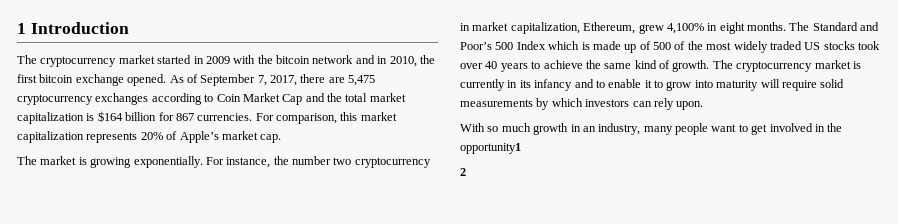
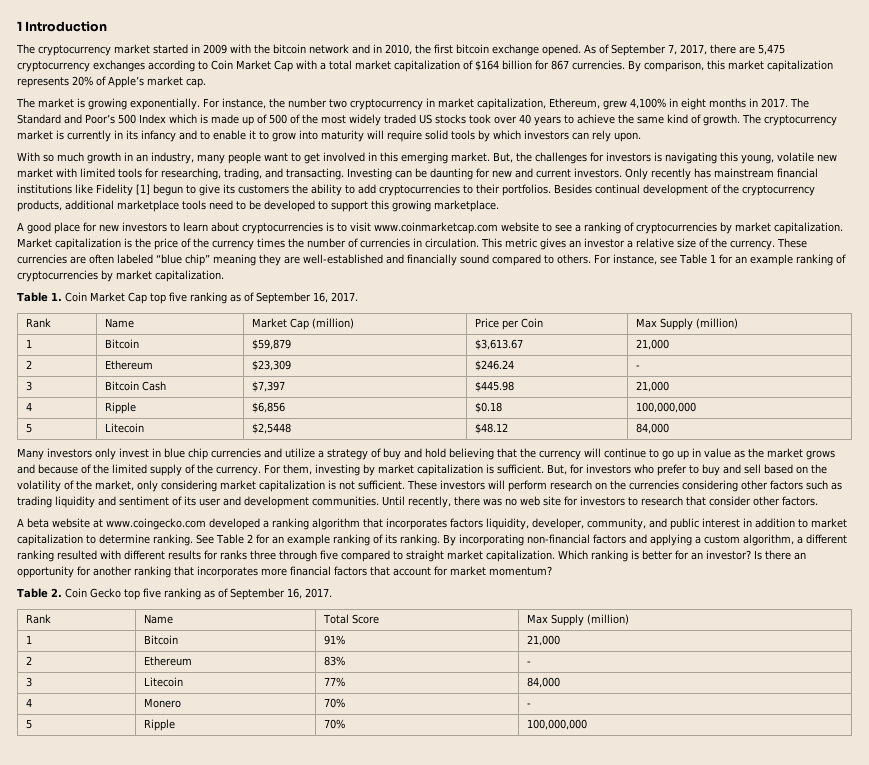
[305,93,342,102] and the -> [296,60,326,70] with a
[86,113,95,121] is -> [463,60,473,70] of
[255,113,274,121] For -> [628,60,641,72] By
[747,22,786,31] months. -> [708,98,788,108] months in 2017.
[460,99,533,107] measurements -> [451,130,475,140] tools
[827,123,843,132] [460,143,521,154] [460,168,466,176] the opportunity1 // 2 -> [380,152,837,164] [17,168,818,180] [17,184,815,196] [17,200,499,212] [17,222,843,234] [17,238,807,250] [17,254,846,266] [17,270,224,282] [17,292,358,304] [25,318,51,328] [104,318,134,328] [251,318,354,330] [474,318,543,330] [635,318,738,330] [25,339,32,348] [104,339,139,349] [251,339,291,350] [474,339,523,350] [635,339,669,350] [25,360,32,369] [104,360,153,370] [251,360,291,371] [474,360,514,371] [635,365,640,369] [25,381,32,391] [104,381,166,391] [251,381,285,392] [474,381,514,392] [635,381,669,392] [25,402,32,411] [104,402,136,414] [251,402,285,413] [474,402,502,413] [635,402,696,413] [25,423,32,433] [104,423,144,433] [251,423,291,434] [474,423,508,434] [635,423,669,434] [17,448,835,460] [17,464,827,476] [17,480,842,492] [17,496,818,508] [17,518,847,530] [17,534,847,546] [17,550,806,562] [17,566,552,578] [17,588,332,600] [25,614,51,624] [143,614,173,624] [322,614,379,624] [526,614,629,626] [25,635,32,644] [143,635,178,645] [323,635,345,645] [526,635,560,646] [25,656,32,665] [143,656,192,666] [323,656,345,666] [526,661,531,665] [25,677,32,687] [143,677,183,687] [323,677,345,687] [526,677,560,688] [25,698,32,707] [143,698,181,708] [323,698,345,708] [526,703,531,707] [25,719,32,729] [143,719,175,731] [323,719,345,729] [526,719,587,730] this emerging market. But, the challenges for investors is navigating this young, volatile new market with limited tools for researching, trading, and transacting. Investing can be daunting for new and current investors. Only recently has mainstream financial institutions like Fidelity [1] begun to give its customers the ability to add cryptocurrencies to their portfolios. Besides continual development of the cryptocurrency products, additional marketplace tools need to be developed to support this growing marketplace. // A good place for new investors to learn about cryptocurrencies is to visit www.coinmarketcap.com website to see a ranking of cryptocurrencies by market capitalization. Market capitalization is the price of the currency times the number of currencies in circulation. This metric gives an investor a relative size of the currency. These currencies are often labeled “blue chip” meaning they are well-established and financially sound compared to others. For instance, see Table 1 for an example ranking of cryptocurrencies by market capitalization. // Table 1. Coin Market Cap top five ranking as of September 16, 2017. // Rank | Name | Market Cap (million) | Price per Coin | Max Supply (million) // 1 | Bitcoin | $59,879 | $3,613.67 | 21,000 // 2 | Ethereum | $23,309 | $246.24 | - // 3 | Bitcoin Cash | $7,397 | $445.98 | 21,000 // 4 | Ripple | $6,856 | $0.18 | 100,000,000 // 5 | Litecoin | $2,5448 | $48.12 | 84,000 // Many investors only invest in blue chip currencies and utilize a strategy of buy and hold believing that the currency will continue to go up in value as the market grows and because of the limited supply of the currency. For them, investing by market capitalization is sufficient. But, for investors who prefer to buy and sell based on the volatility of the market, only considering market capitalization is not sufficient. These investors will perform research on the currencies considering other factors such as trading liquidity and sentiment of its user and development communities. Until recently, there was no web site for investors to research that consider other factors. // A beta website at www.coingecko.com developed a ranking algorithm that incorporates factors liquidity, developer, community, and public interest in addition to market capitalization to determine ranking. See Table 2 for an example ranking of its ranking. By incorporating non-financial factors and applying a custom algorithm, a different ranking resulted with different results for ranks three through five compared to straight market capitalization. Which ranking is better for an investor? Is there an opportunity for another ranking that incorporates more financial factors that account for market momentum? // Table 2. Coin Gecko top five ranking as of September 16, 2017. // Rank | Name | Total Score | Max Supply (million) // 1 | Bitcoin | 91% | 21,000 // 2 | Ethereum | 83% | - // 3 | Litecoin | 77% | 84,000 // 4 | Monero | 70% | - // 5 | Ripple | 70% | 100,000,000

